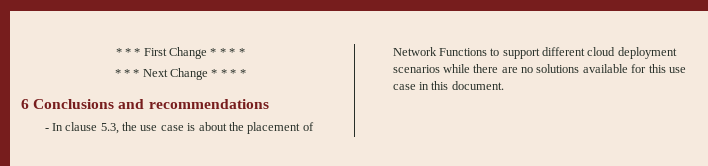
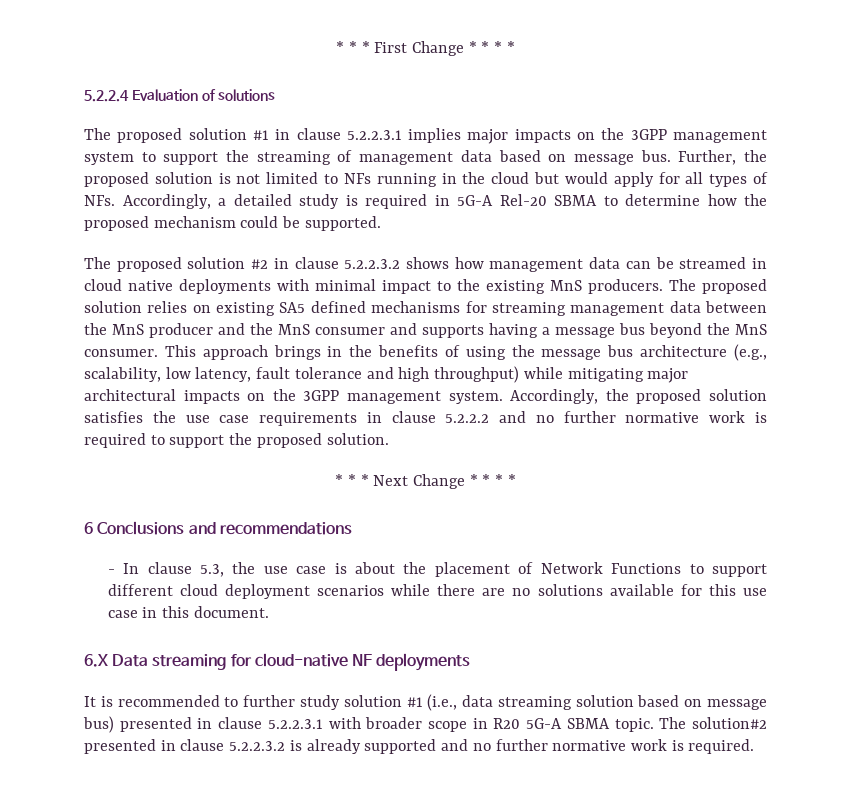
(245, 52) none -> [84,89,276,102] [84,128,767,144] [84,150,768,165] [84,172,769,187] [84,194,767,209] [84,216,381,231] [84,257,767,272] [84,279,767,294] [84,301,768,316] [84,323,767,338] [84,344,767,361] [84,366,689,383] [84,389,768,404] [84,411,767,426] [84,433,389,448] // 5.2.2.4 Evaluation of solutions // The proposed solution #1 in clause 5.2.2.3.1 implies major impacts on the 3GPP management system to support the streaming of management data based on message bus. Further, the proposed solution is not limited to NFs running in the cloud but would apply for all types of NFs. Accordingly, a detailed study is required in 5G-A Rel-20 SBMA to determine how the proposed mechanism could be supported. // The proposed solution #2 in clause 5.2.2.3.2 shows how management data can be streamed in cloud native deployments with minimal impact to the existing MnS producers. The proposed solution relies on existing SA5 defined mechanisms for streaming management data between the MnS producer and the MnS consumer and supports having a message bus beyond the MnS consumer. This approach brings in the benefits of using the message bus architecture (e.g., scalability, low latency, fault tolerance and high throughput) while mitigating major architectural impacts on the 3GPP management system. Accordingly, the proposed solution satisfies the use case requirements in clause 5.2.2.2 and no further normative work is required to support the proposed solution.
(504, 85) none -> [84,653,471,671] [84,694,768,711] [83,716,767,733] [84,739,755,754] // 6.X Data streaming for cloud-native NF deployments // It is recommended to further study solution #1 (i.e., data streaming solution based on message bus) presented in clause 5.2.2.3.1 with broader scope in R20 5G-A SBMA topic. The solution#2 presented in clause 5.2.2.3.2 is already supported and no further normative work is required.

